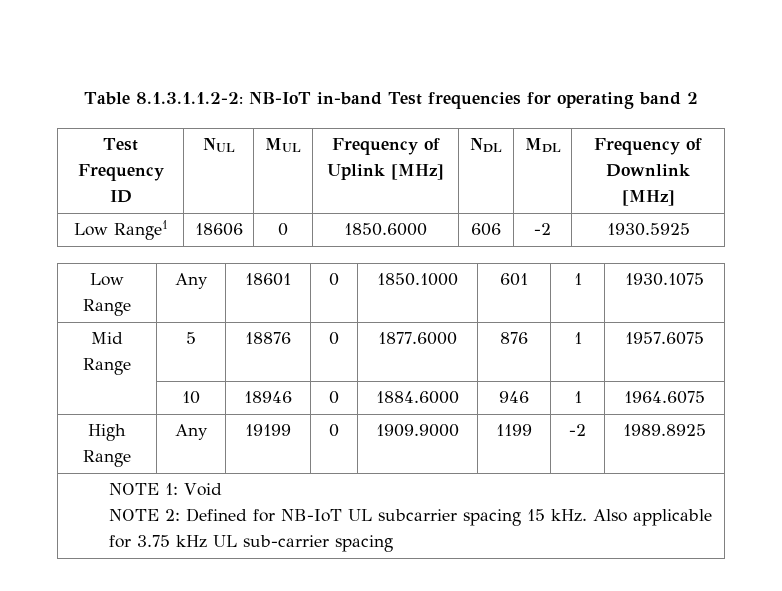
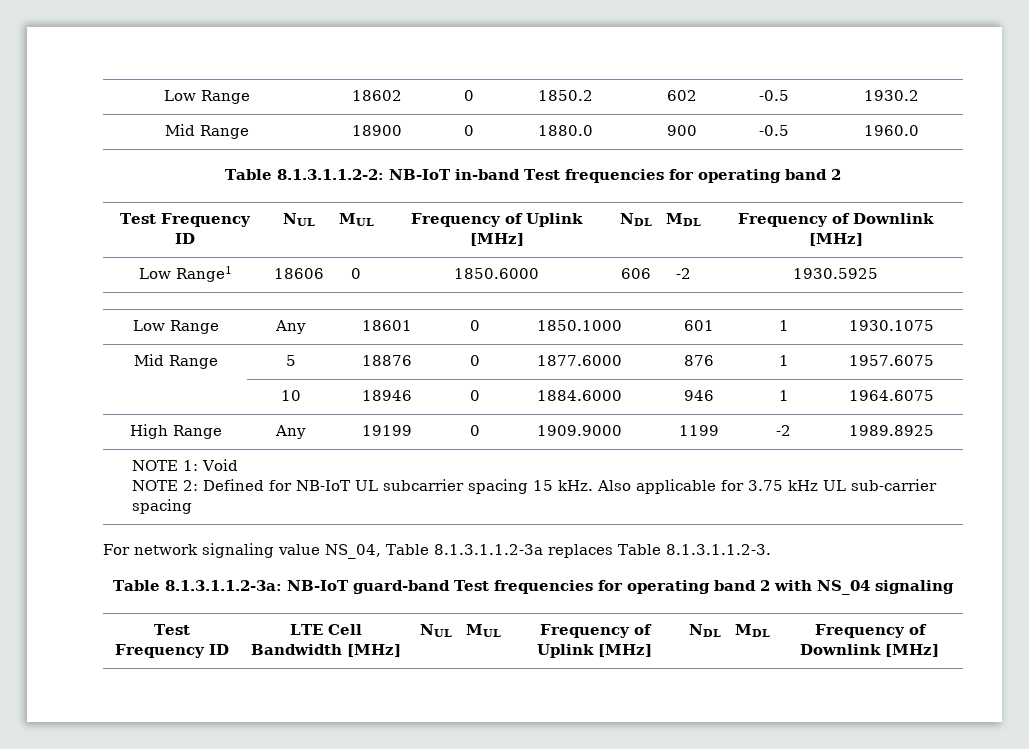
(83, 98) none -> [164,90,250,104] [352,90,402,101] [463,90,474,101] [537,90,593,101] [667,90,697,101] [758,90,789,101] [863,90,919,101] [165,124,249,139] [352,125,402,136] [463,125,474,136] [537,125,593,136] [667,125,697,136] [758,125,789,136] [863,125,919,136] Low Range | 18602 | 0 | 1850.2 | 602 | -0.5 | 1930.2 // Mid Range | 18900 | 0 | 1880.0 | 900 | -0.5 | 1960.0 //
(394, 543) none -> [103,543,771,559] [112,580,955,595] [153,624,190,635] [114,644,229,658] [290,624,362,635] [251,644,401,657] [419,624,452,637] [465,624,501,637] [539,624,652,638] [537,644,652,658] [688,624,721,637] [734,624,770,637] [814,624,927,638] [800,644,939,657] // For network signaling value NS_04, Table 8.1.3.1.1.2-3a replaces Table 8.1.3.1.1.2-3. // Table 8.1.3.1.1.2-3a: NB-IoT guard-band Test frequencies for operating band 2 with NS_04 signaling // Test Frequency ID | LTE Cell Bandwidth [MHz] | NUL | MUL | Frequency of Uplink [MHz] | NDL | MDL | Frequency of Downlink [MHz]

